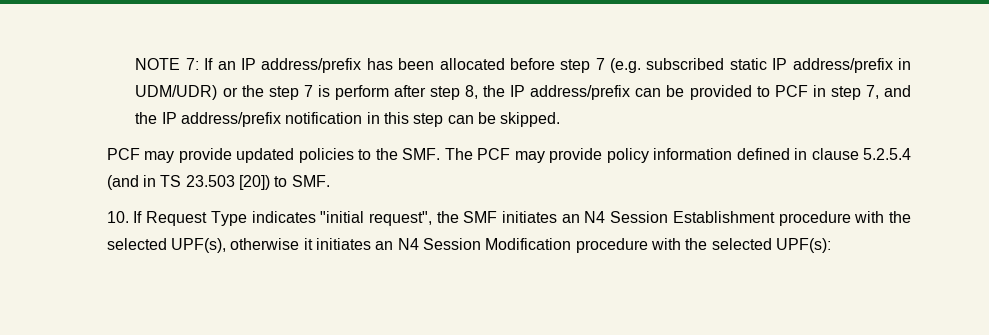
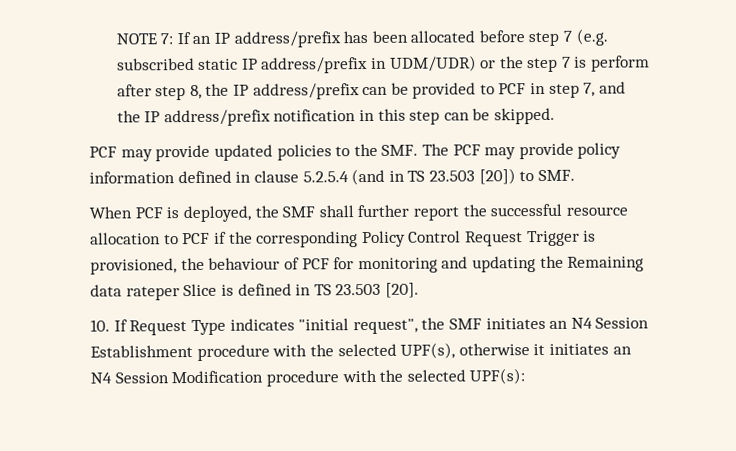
(330, 181) none -> [89,203,628,223] [90,230,597,248] [90,255,645,275] [90,282,420,301] // When PCF is deployed, the SMF shall further report the successful resource allocation to PCF if the corresponding Policy Control Request Trigger is provisioned, the behaviour of PCF for monitoring and updating the Remaining data rateper Slice is defined in TS 23.503 [20].

